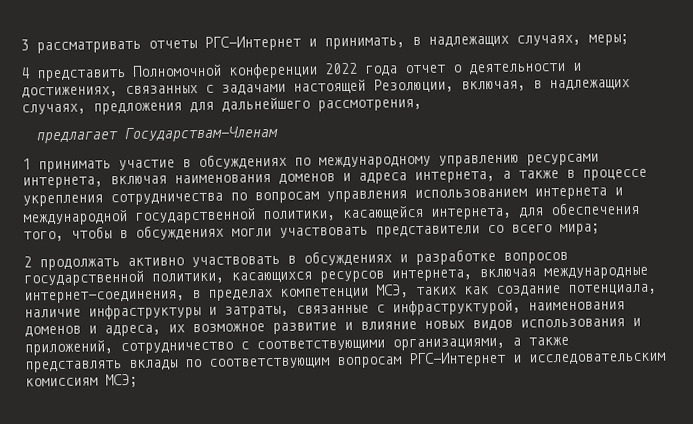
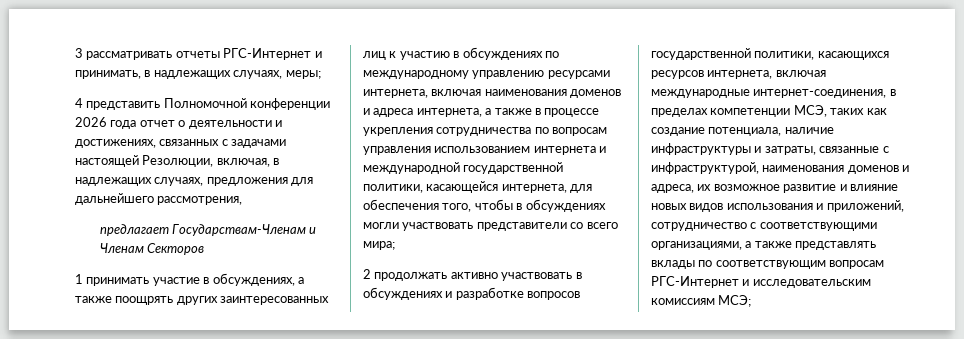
[324,62,358,75] 2022 -> [75,117,107,127] 2026
(279, 134) none -> [309,227,317,234] [99,243,204,255] и Членам Секторов
(191, 163) none -> [212,273,304,286] [75,296,330,305] [363,51,460,60] обсуждениях, а также поощрять других заинтересованных лиц к участию в

